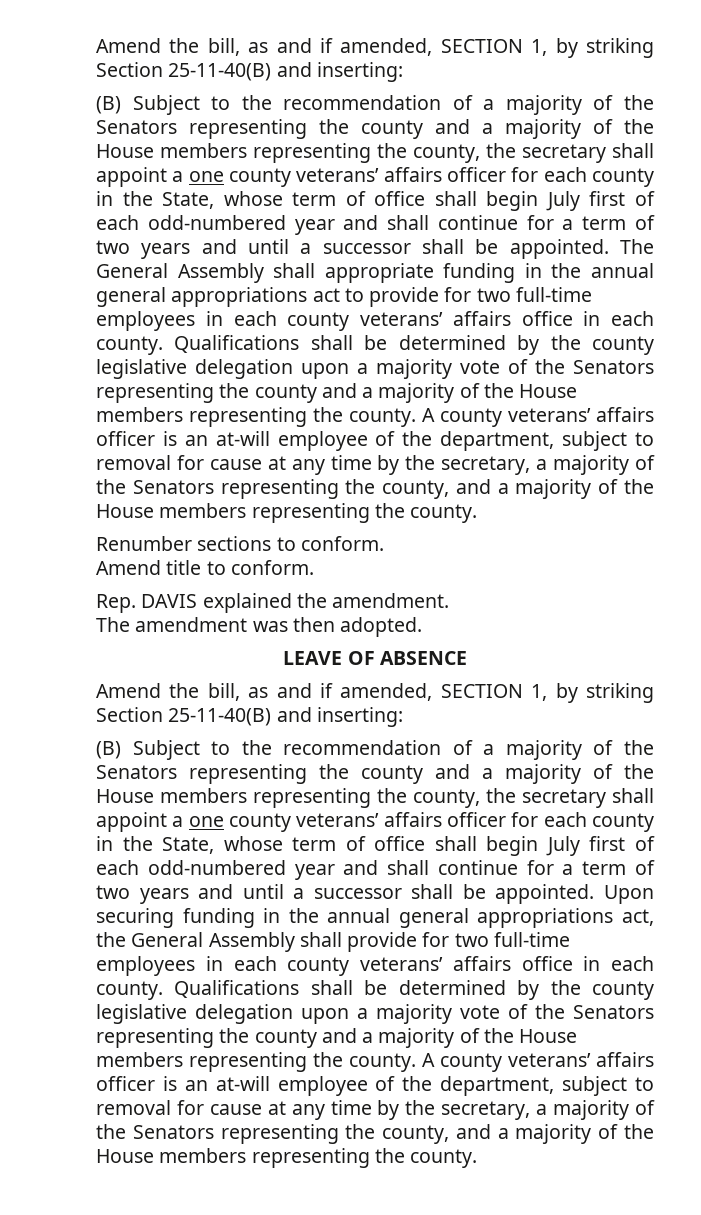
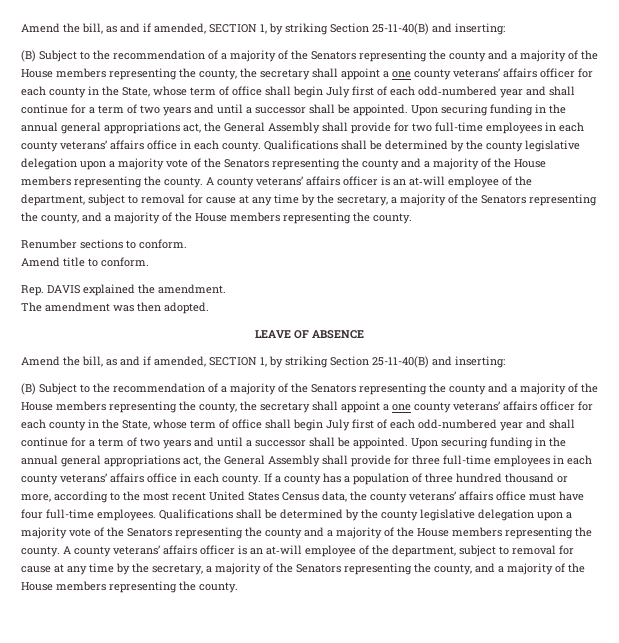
[620,239,655,254] [96,263,654,283] [96,287,364,307] The General Assembly shall appropriate funding in the annual general appropriations act to -> [411,104,566,116] [21,122,348,134] Upon securing funding in the annual general appropriations act, the General Assembly shall
[454,933,489,947] two -> [412,455,440,465] three
(163, 990) none -> [264,473,568,485] [21,491,584,503] [21,509,156,521] If a county has a population of three hundred thousand or more, according to the most recent United States Census data, the county veterans’ affairs office must have four full-time employees.

